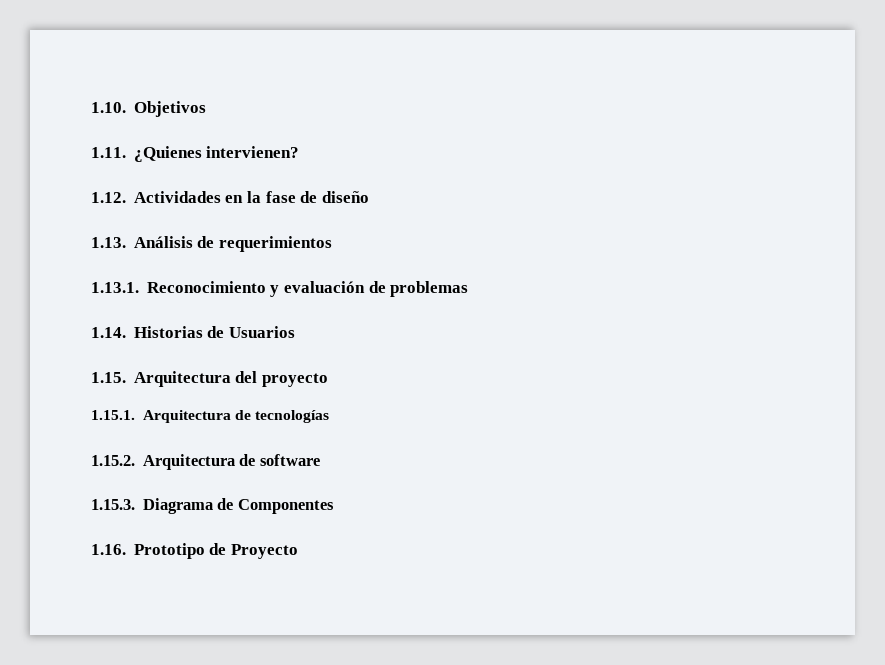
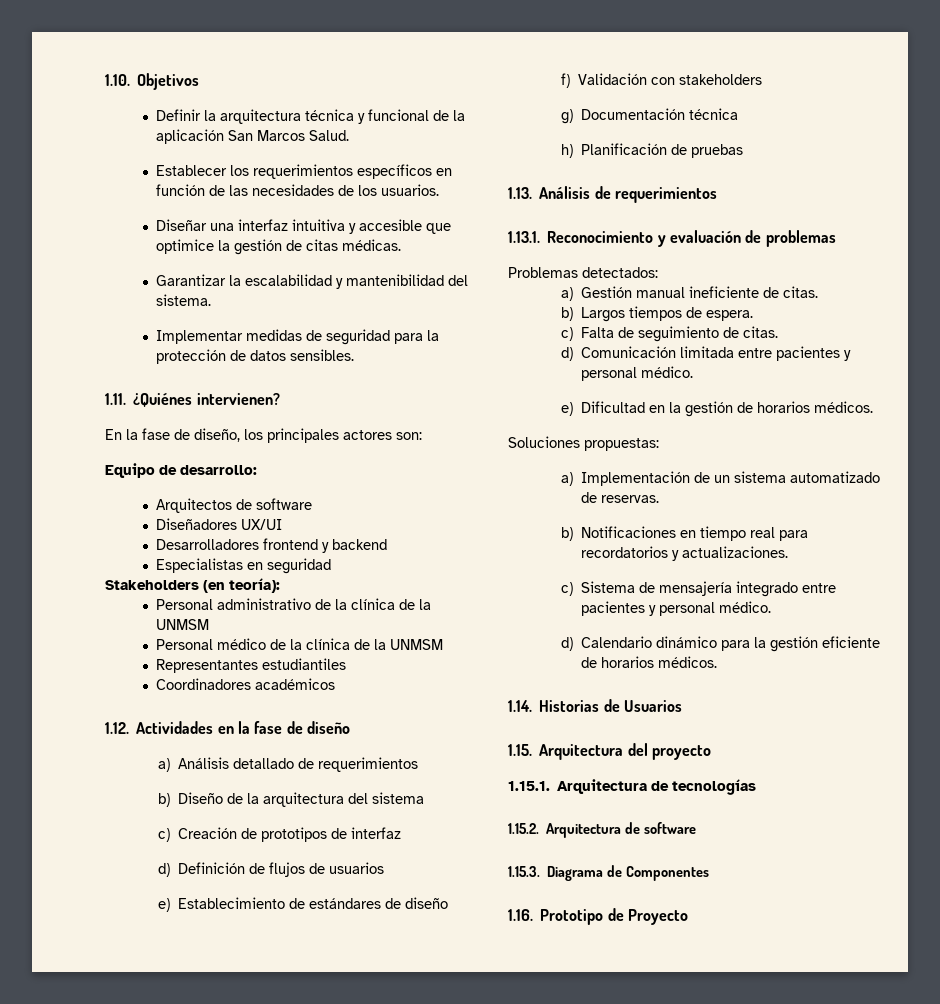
(206, 109) none -> [156,109,466,124] [156,129,350,144] [156,164,453,179] [156,184,440,196] [156,219,452,234] [156,239,402,255] [156,274,469,289] [156,294,212,306] [156,329,440,345] [156,349,355,364] // Definir la arquitectura técnica y funcional de la aplicación San Marcos Salud. // Establecer los requerimientos específicos en función de las necesidades de los usuarios. // Diseñar una interfaz intuitiva y accesible que optimice la gestión de citas médicas. // Garantizar la escalabilidad y mantenibilidad del sistema. // Implementar medidas de seguridad para la protección de datos sensibles.
[133,146,202,162] ¿Quienes -> [133,393,193,407] ¿Quiénes
(300, 152) none -> [105,428,422,443] [105,463,257,478] [156,498,313,513] [156,518,283,530] [156,538,388,553] [156,558,332,574] [105,578,280,593] [156,598,432,610] [156,619,210,630] [156,638,444,650] [156,658,347,673] [156,678,336,690] // En la fase de diseño, los principales actores son: // Equipo de desarrollo: // Arquitectos de software // Diseñadores UX/UI // Desarrolladores frontend y backend // Especialistas en seguridad // Stakeholders (en teoría): // Personal administrativo de la clínica de la UNMSM // Personal médico de la clínica de la UNMSM // Representantes estudiantiles // Coordinadores académicos
(369, 197) none -> [157,757,418,772] [157,792,424,807] [157,827,401,842] [157,862,384,877] [157,897,448,912] [560,73,763,88] [560,108,738,124] [560,143,743,158] // a) Análisis detallado de requerimientos // b) Diseño de la arquitectura del sistema // c) Creación de prototipos de interfaz // d) Definición de flujos de usuarios // e) Establecimiento de estándares de diseño // f) Validación con stakeholders // g) Documentación técnica // h) Planificación de pruebas
(469, 289) none -> [508,267,658,278] [560,286,818,301] [560,306,753,322] [560,326,778,342] [560,346,851,361] [580,366,693,381] [560,401,873,417] [508,436,659,451] [560,471,880,486] [580,492,659,503] [560,526,808,541] [580,546,788,561] [560,581,836,597] [580,601,771,616] [560,636,880,652] [580,656,717,668] // Problemas detectados: // a) Gestión manual ineficiente de citas. // b) Largos tiempos de espera. // c) Falta de seguimiento de citas. // d) Comunicación limitada entre pacientes y personal médico. // e) Dificultad en la gestión de horarios médicos. // Soluciones propuestas: // a) Implementación de un sistema automatizado de reservas. // b) Notificaciones en tiempo real para recordatorios y actualizaciones. // c) Sistema de mensajería integrado entre pacientes y personal médico. // d) Calendario dinámico para la gestión eficiente de horarios médicos.

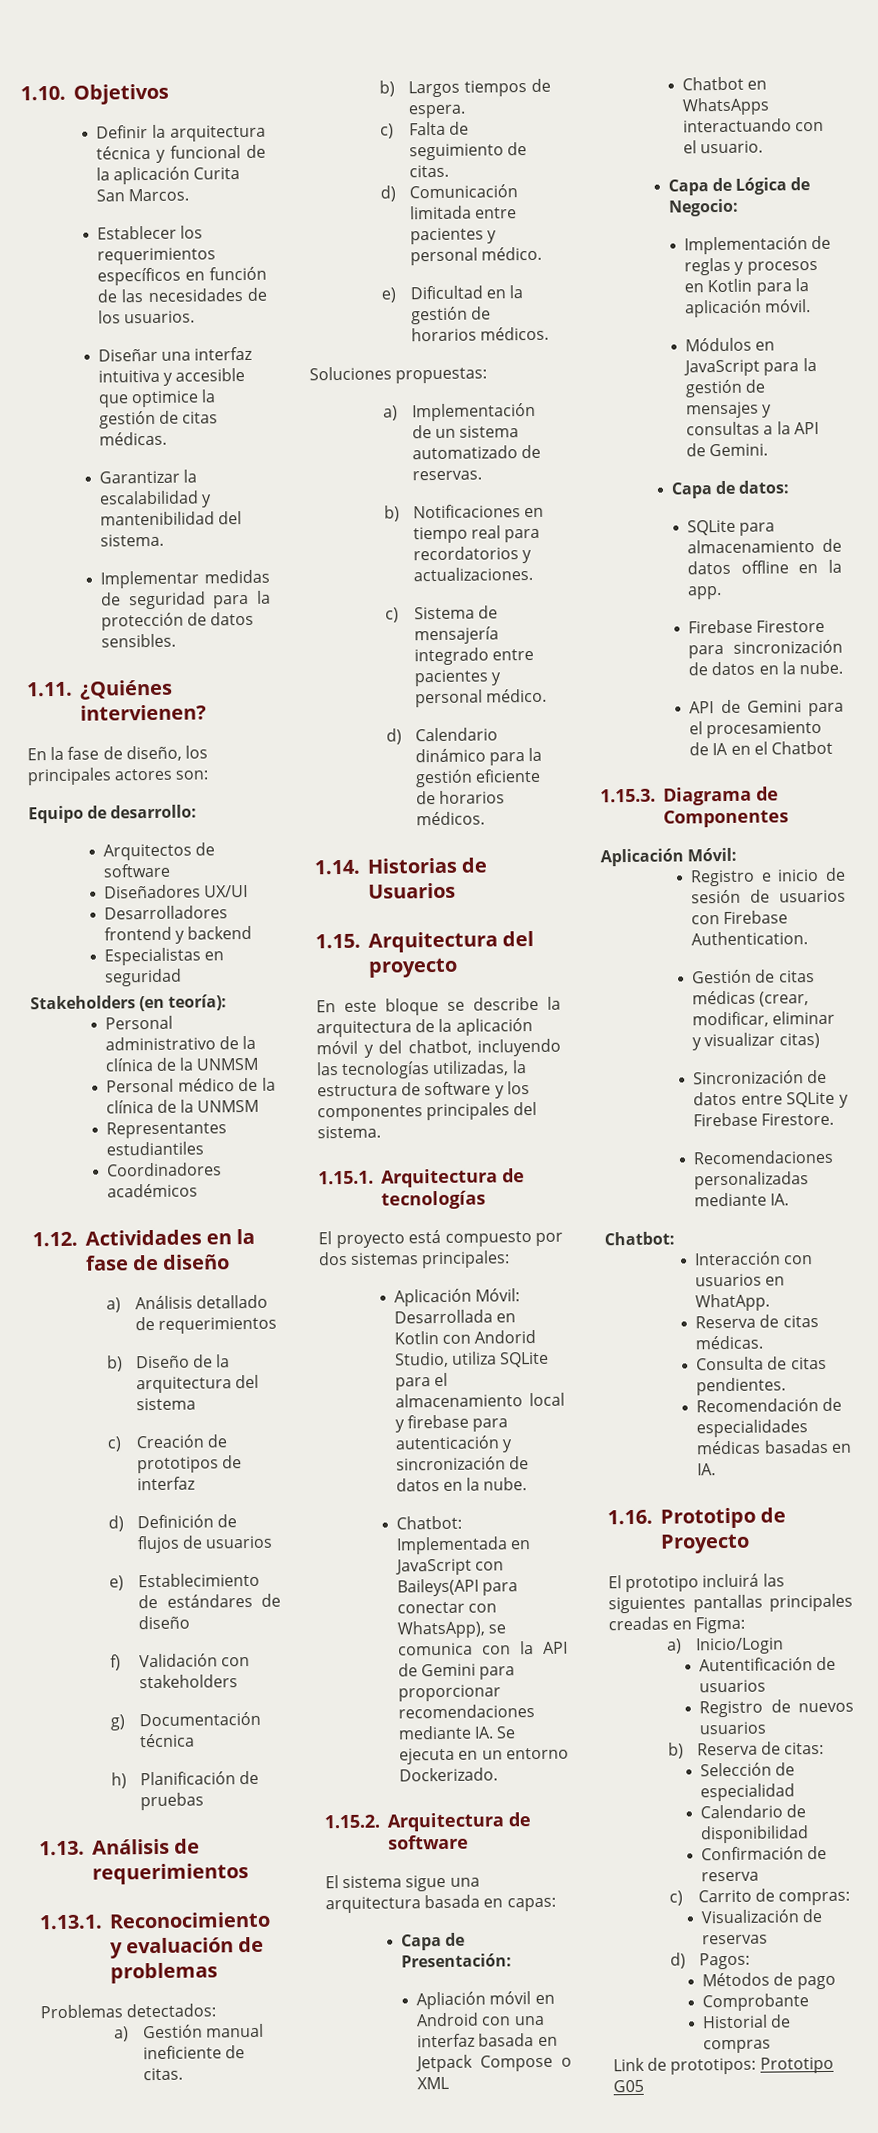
[228,130,350,141] San Marcos Salud. -> [193,167,241,180] [95,188,190,202] Curita San Marcos.
[508,779,757,795] [508,822,697,838] [508,865,710,881] [508,908,688,925] 1.15.1. Arquitectura de tecnologías // 1.15.2. Arquitectura de software // 1.15.3. Diagrama de Componentes // 1.16. Prototipo de Proyecto -> [316,996,561,1016] [316,1018,533,1038] [316,1038,561,1058] [316,1060,527,1080] [317,1081,530,1099] [317,1101,538,1122] [317,1125,381,1139] [318,1168,525,1188] [380,1190,486,1210] [318,1229,563,1249] [318,1250,511,1269] [393,1288,521,1307] [393,1309,517,1324] [393,1329,537,1345] [393,1351,550,1368] [394,1372,449,1391] [394,1392,565,1408] [394,1414,509,1433] [394,1435,514,1453] [395,1456,530,1471] [395,1477,528,1492] [395,1515,462,1530] [395,1536,532,1555] [394,1558,505,1576] [396,1578,519,1597] [396,1601,498,1614] [396,1620,507,1639] [397,1641,568,1656] [397,1663,516,1680] [397,1684,501,1702] [397,1704,535,1719] [397,1725,517,1740] [398,1747,569,1765] [398,1767,498,1782] [324,1812,531,1832] [387,1834,469,1850] [325,1874,480,1892] [325,1894,556,1914] [400,1932,466,1951] [400,1953,512,1968] [416,1991,555,2010] [416,2012,545,2027] [417,2033,558,2048] [415,2054,572,2073] [417,2076,450,2090] [682,76,768,91] [682,97,771,116] [683,118,825,133] [683,140,764,154] [667,177,811,196] [667,198,739,217] [684,235,832,255] [684,257,818,276] [684,278,809,296] [684,299,812,318] [685,337,776,352] [683,358,817,377] [685,379,766,398] [686,401,773,419] [686,421,819,436] [686,443,769,457] [670,480,791,499] [687,519,776,536] [687,538,842,554] [687,559,842,575] [687,586,723,600] [688,619,826,634] [688,639,843,659] [688,660,843,676] [689,699,844,717] [689,720,823,739] [689,740,833,756] [600,786,779,806] [662,809,789,828] [600,847,738,867] [690,867,846,887] [691,889,846,904] [691,910,789,925] [691,931,809,946] [692,969,815,984] [692,990,810,1007] [692,1010,836,1028] [692,1032,820,1051] [693,1069,828,1085] [693,1091,849,1108] [693,1112,835,1127] [693,1149,835,1165] [694,1171,810,1190] [694,1192,790,1207] [604,1231,675,1246] [694,1251,814,1266] [695,1273,786,1287] [695,1293,771,1312] [695,1314,819,1329] [695,1335,764,1350] [696,1356,827,1371] [696,1377,787,1396] [696,1397,843,1413] [696,1419,809,1438] [696,1439,852,1455] [697,1463,717,1476] [607,1507,787,1529] [659,1533,750,1554] [608,1573,785,1593] [608,1593,853,1614] [608,1616,746,1634] [666,1637,784,1655] [699,1656,837,1672] [699,1679,767,1693] [699,1699,854,1718] [699,1721,768,1735] [667,1741,825,1759] [700,1762,796,1777] [700,1783,796,1802] [700,1804,807,1819] [700,1825,810,1844] [701,1845,828,1861] [701,1871,760,1882] [668,1888,851,1906] [701,1909,823,1924] [702,1934,769,1945] [669,1952,750,1970] [702,1972,836,1990] [702,1993,810,2012] [702,2014,792,2029] [703,2039,772,2054] [613,2056,834,2075] [613,2079,644,2093] En este bloque se describe la arquitectura de la aplicación móvil y del chatbot, incluyendo las tecnologías utilizadas, la estructura de software y los componentes principales del sistema. // 1.15.1. Arquitectura de tecnologías // El proyecto está compuesto por dos sistemas principales: // Aplicación Móvil: Desarrollada en Kotlin con Andorid Studio, utiliza SQLite para el almacenamiento local y firebase para autenticación y sincronización de datos en la nube. // Chatbot: Implementada en JavaScript con Baileys(API para conectar con WhatsApp), se comunica con la API de Gemini para proporcionar recomendaciones mediante IA. Se ejecuta en un entorno Dockerizado. // 1.15.2. Arquitectura de software // El sistema sigue una arquitectura basada en capas: // Capa de Presentación: // Apliación móvil en Android con una interfaz basada en Jetpack Compose o XML // Chatbot en WhatsApps interactuando con el usuario. // Capa de Lógica de Negocio: // Implementación de reglas y procesos en Kotlin para la aplicación móvil. // Módulos en JavaScript para la gestión de mensajes y consultas a la API de Gemini. // Capa de datos: // SQLite para almacenamiento de datos offline en la app. // Firebase Firestore para sincronización de datos en la nube. // API de Gemini para el procesamiento de IA en el Chatbot // 1.15.3. Diagrama de Componentes // Aplicación Móvil: // Registro e inicio de sesión de usuarios con Firebase Authentication. // Gestión de citas médicas (crear, modificar, eliminar y visualizar citas) // Sincronización de datos entre SQLite y Firebase Firestore. // Recomendaciones personalizadas mediante IA. // Chatbot: // Interacción con usuarios en WhatApp. // Reserva de citas médicas. // Consulta de citas pendientes. // Recomendación de especialidades médicas basadas en IA. // 1.16. Prototipo de Proyecto // El prototipo incluirá las siguientes pantallas principales creadas en Figma: // a) Inicio/Login // Autentificación de usuarios // Registro de nuevos usuarios // b) Reserva de citas: // Selección de especialidad // Calendario de disponibilidad // Confirmación de reserva // c) Carrito de compras: // Visualización de reservas // d) Pagos: // Métodos de pago // Comprobante // Historial de compras // Link de prototipos: Prototipo G05

